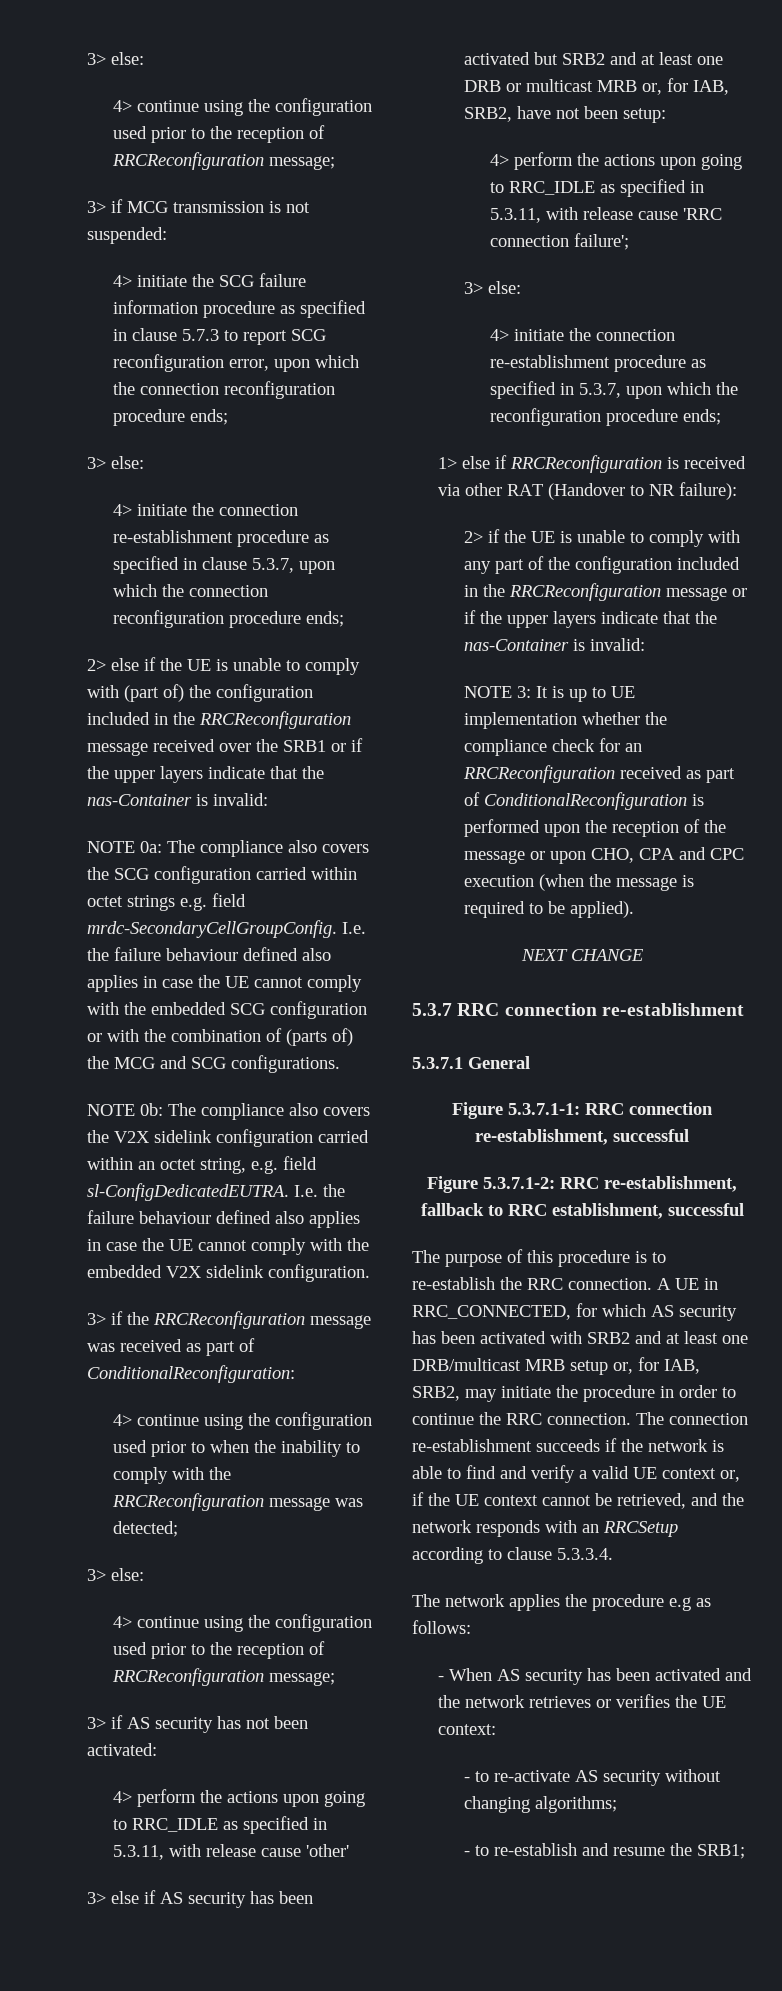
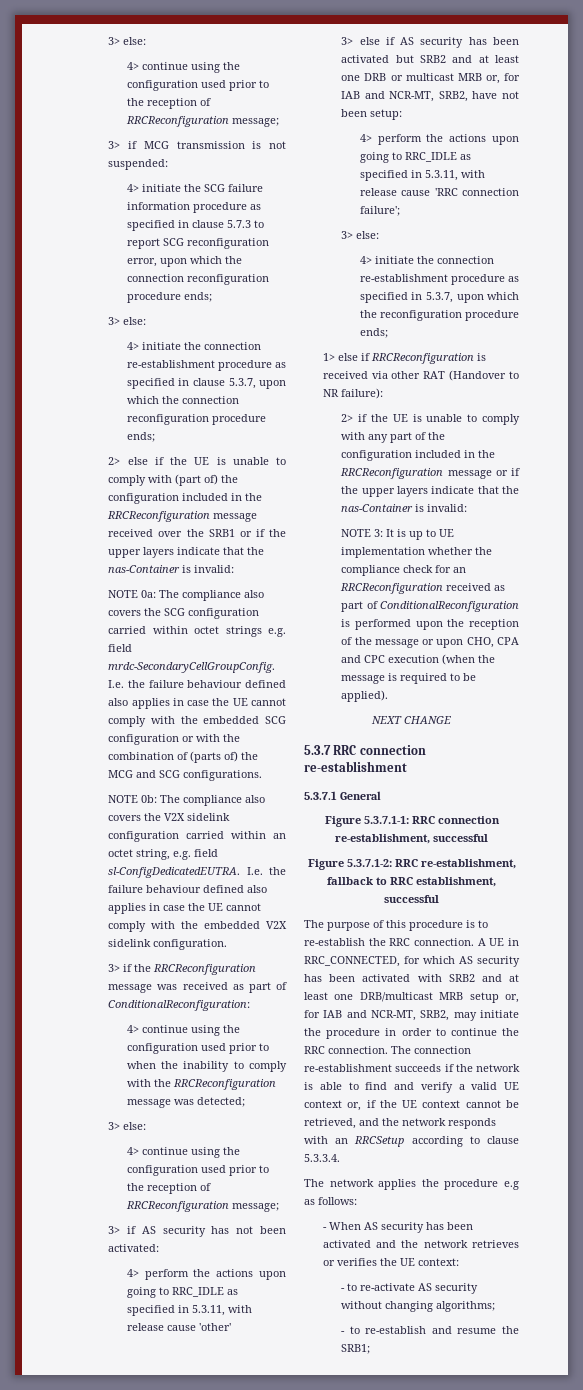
[692,80,729,95] IAB, -> [341,91,435,102] IAB and NCR-MT,
[664,1359,700,1374] IAB, -> [323,1010,416,1021] IAB and NCR-MT,

